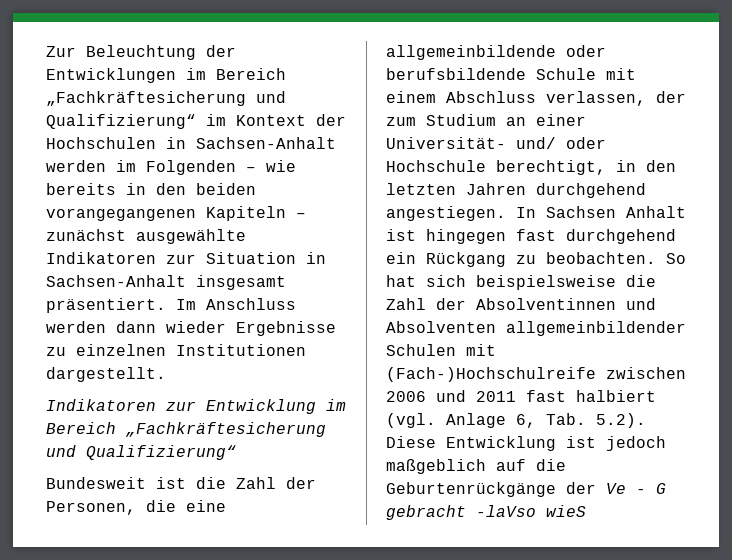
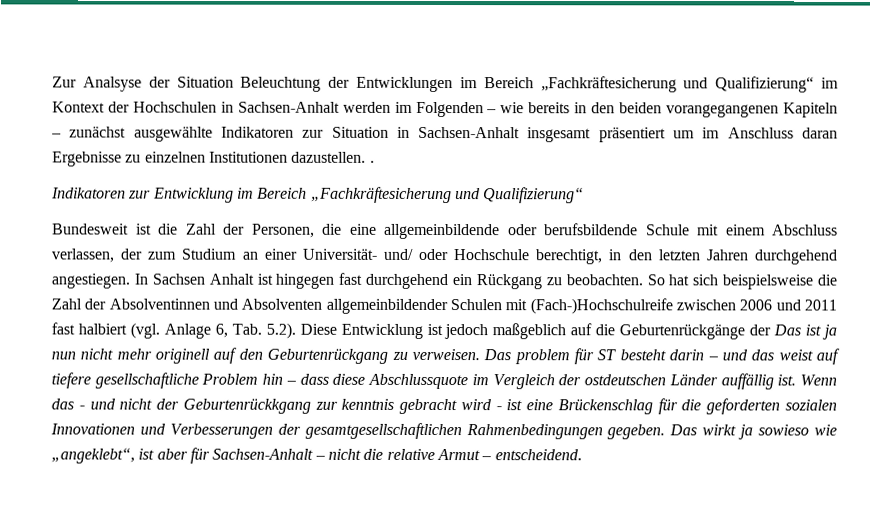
(76, 51) none -> [82,76,234,92] Analsyse der Situation
[46,298,296,313] [46,321,226,333] präsentiert. Im Anschluss werden dann wieder -> [598,127,838,143] präsentiert um im Anschluss daran
[46,367,166,382] dargestellt. -> [291,151,375,163] dazustellen. .
[606,483,666,494] [386,505,586,520] Ve - G gebracht -laVso wieS -> [773,324,838,340] [51,347,840,365] [51,372,838,390] [51,398,837,415] [50,422,837,440] [51,447,582,464] Das ist ja nun nicht mehr originell auf den Geburtenrückgang zu verweisen. Das problem für ST besteht darin – und das weist auf tiefere gesellschaftliche Problem hin – dass diese Abschlussquote im Vergleich der ostdeutschen Länder auffällig ist. Wenn das - und nicht der Geburtenrückkgang zur kenntnis gebracht wird - ist eine Brückenschlag für die geforderten sozialen Innovationen und Verbesserungen der gesamtgesellschaftlichen Rahmenbedingungen gegeben. Das wirkt ja sowieso wie „angeklebt“, ist aber für Sachsen-Anhalt – nicht die relative Armut – entscheidend.

